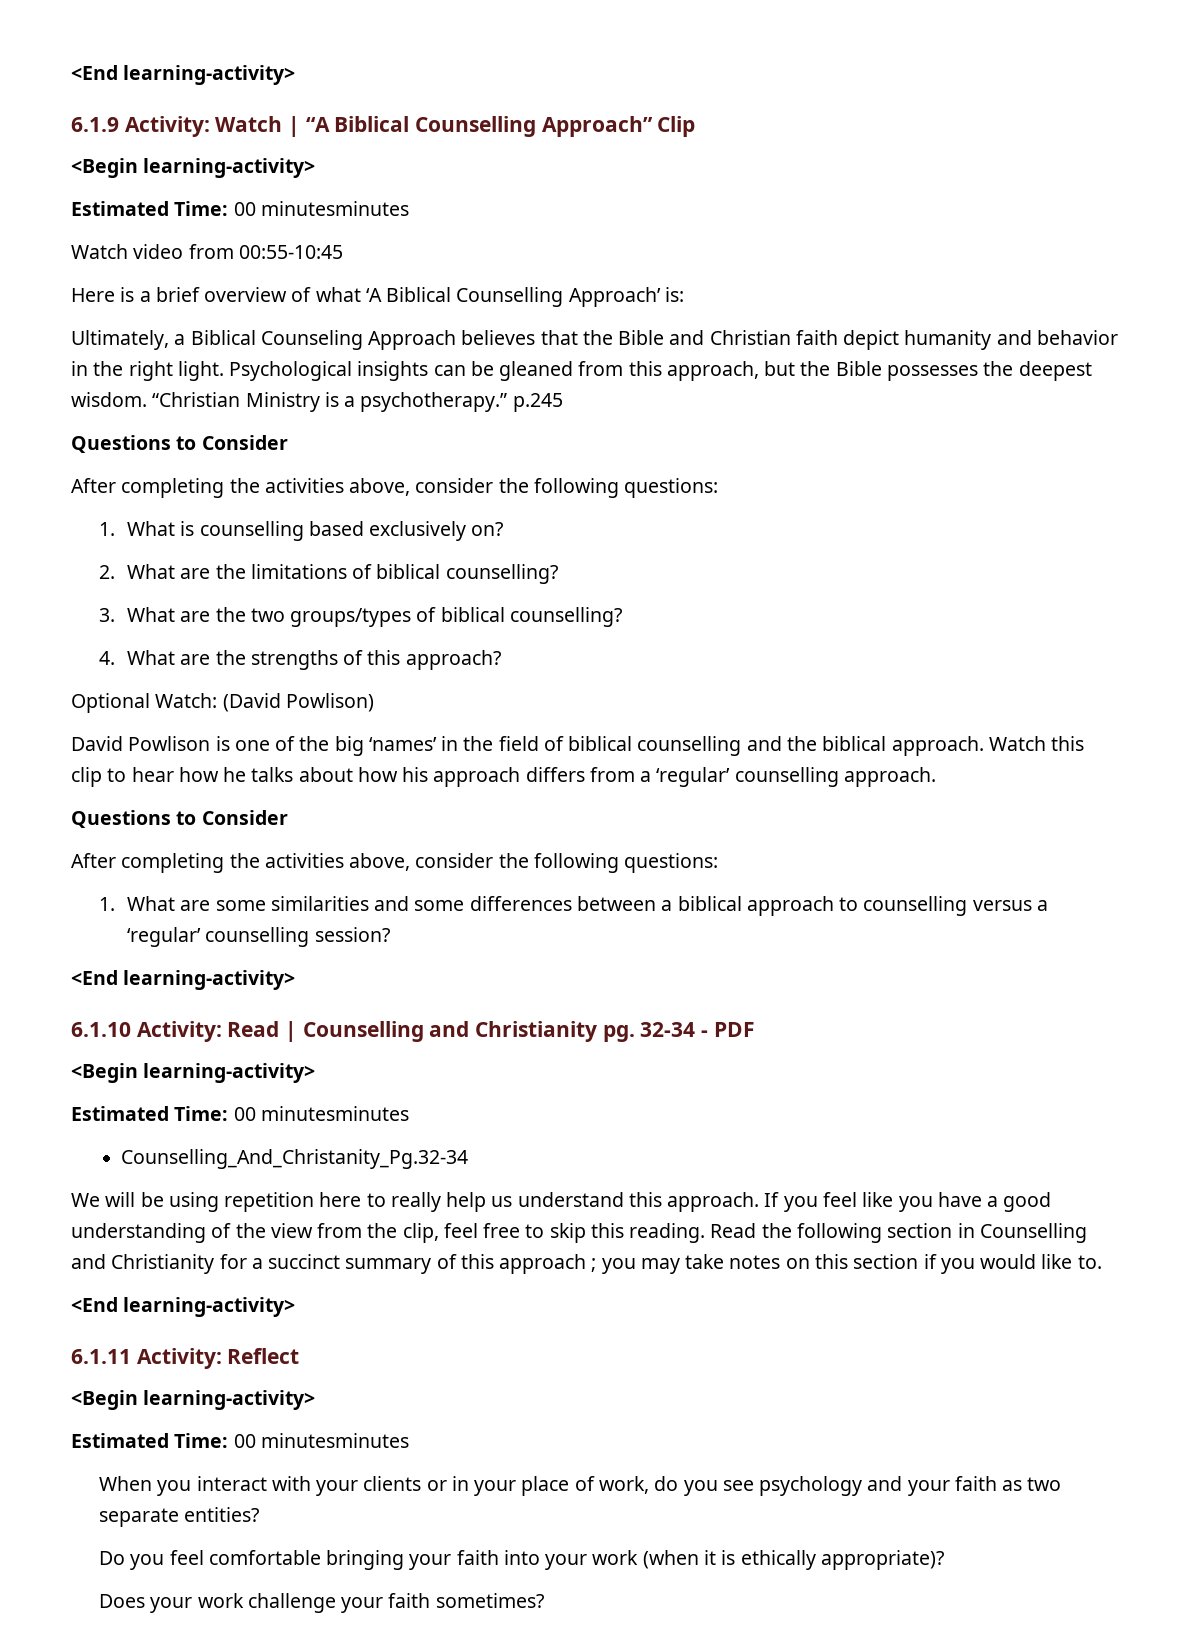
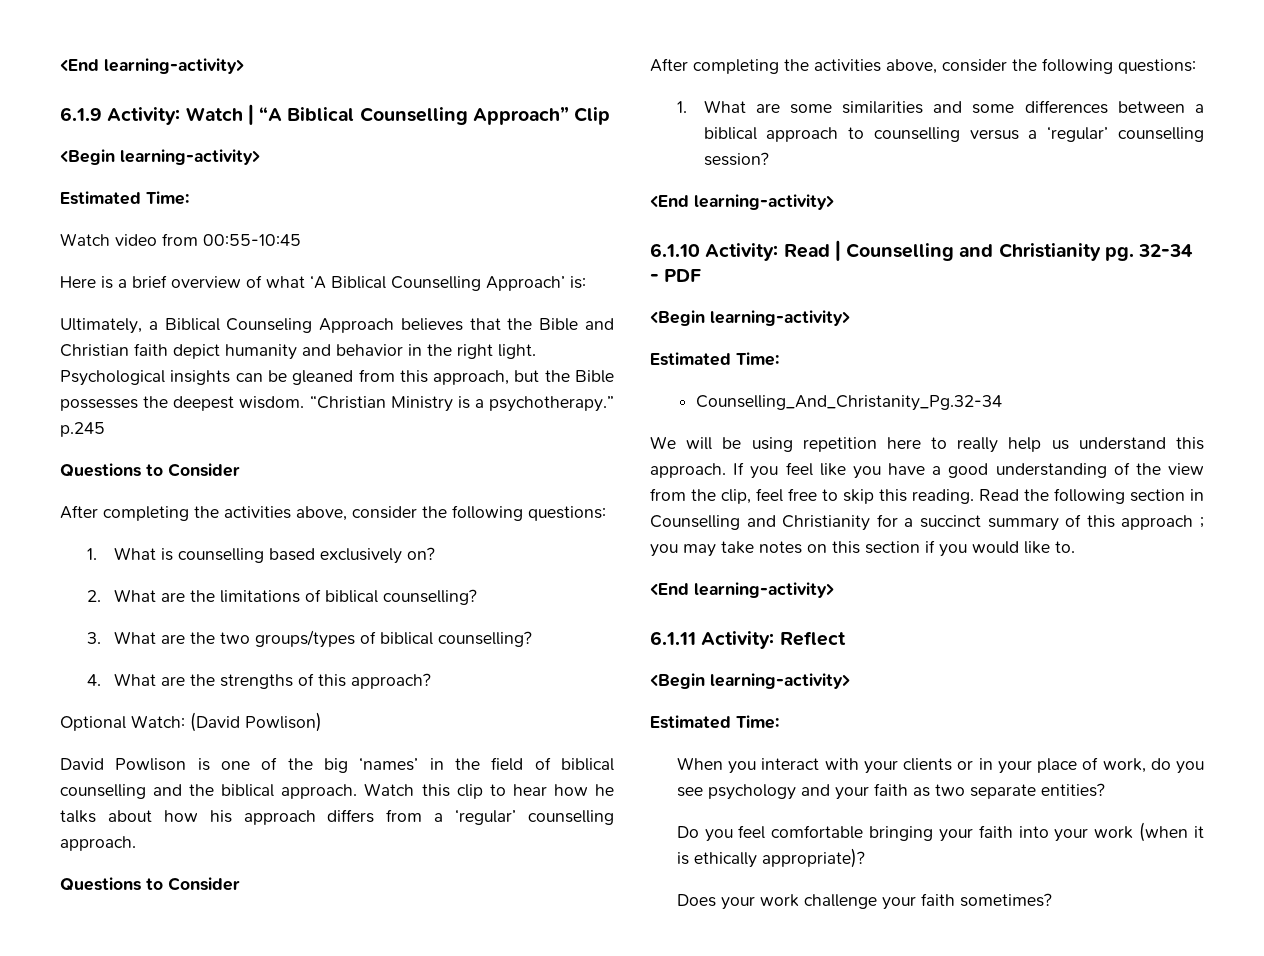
[233,201,409,216] 00 minutesminutes -> (189, 198) none
[233,1106,409,1121] 00 minutesminutes -> (779, 359) none
[233,1433,409,1448] 00 minutesminutes -> (779, 722) none

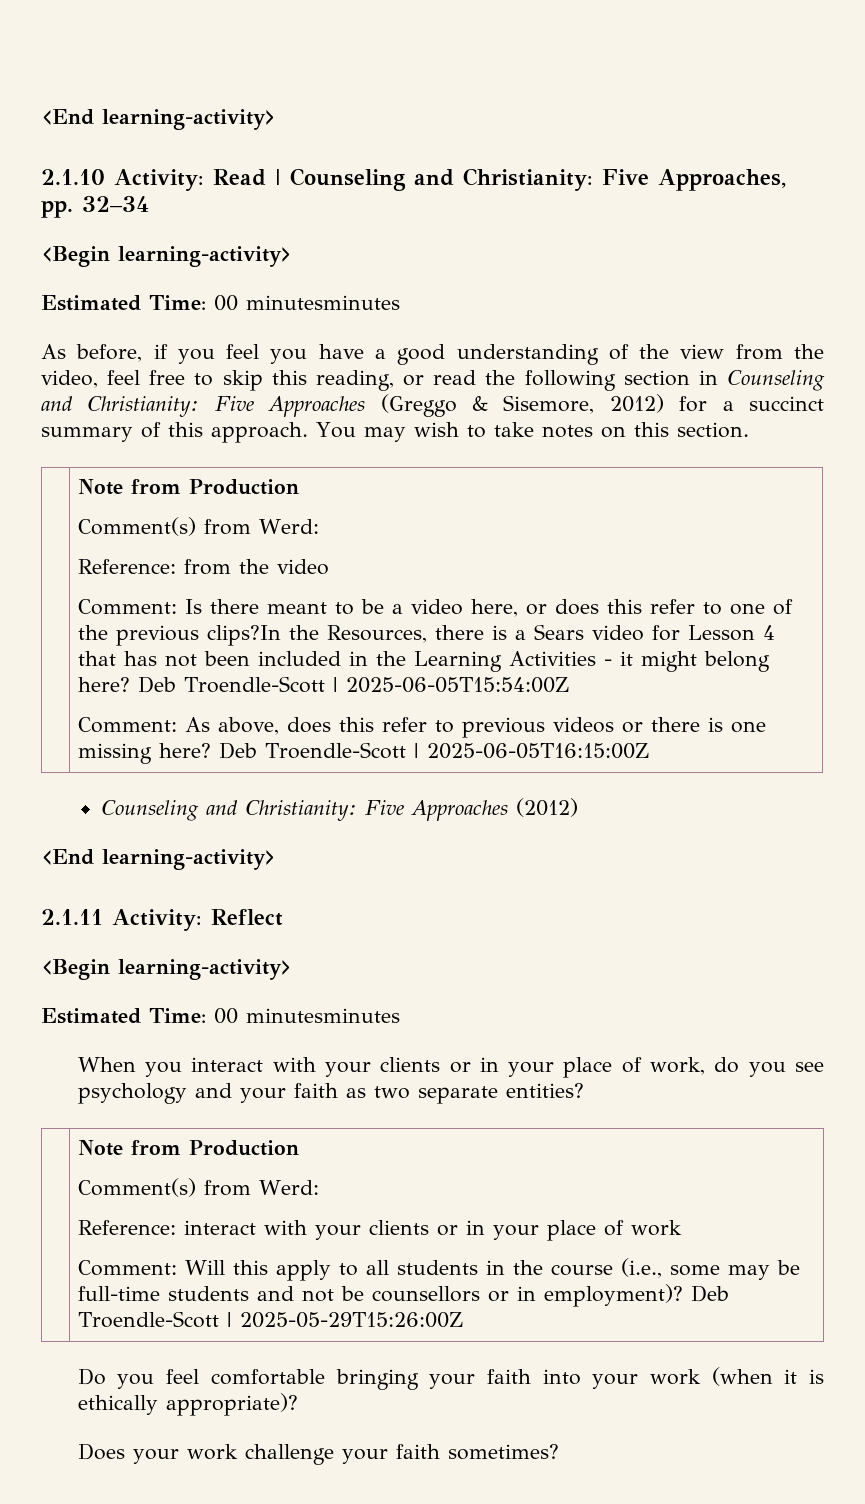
[60,58,244,74] [60,104,611,125] [60,149,260,165] [60,191,189,205] [60,233,301,246] [60,275,586,291] [60,318,614,334] [60,343,536,360] [60,369,615,386] [60,395,614,412] [60,422,105,437] [60,463,240,477] [60,505,606,521] [86,547,435,564] [86,589,477,605] [86,630,532,648] [86,673,431,689] [60,712,322,732] [60,757,614,773] [60,783,614,799] [60,809,615,825] [60,836,136,851] [60,877,240,891] [650,58,1196,74] [676,100,1204,114] [703,126,1204,142] [703,152,769,166] [650,194,834,210] [650,240,1194,261] [650,269,702,282] [650,310,850,326] [650,352,779,366] [696,395,1003,411] [650,436,1204,453] [650,462,846,479] <End learning-activity> // 6.1.9 Activity: Watch | “A Biblical Counselling Approach” Clip // <Begin learning-activity> // Estimated Time: // Watch video from 00:55-10:45 // Here is a brief overview of what ‘A Biblical Counselling Approach’ is: // Ultimately, a Biblical Counseling Approach believes that the Bible and Christian faith depict humanity and behavior in the right light. Psychological insights can be gleaned from this approach, but the Bible possesses the deepest wisdom. “Christian Ministry is a psychotherapy.” p.245 // Questions to Consider // After completing the activities above, consider the following questions: // 1. What is counselling based exclusively on? // 2. What are the limitations of biblical counselling? // 3. What are the two groups/types of biblical counselling? // 4. What are the strengths of this approach? // Optional Watch: (David Powlison) // David Powlison is one of the big ‘names’ in the field of biblical counselling and the biblical approach. Watch this clip to hear how he talks about how his approach differs from a ‘regular’ counselling approach. // Questions to Consider // After completing the activities above, consider the following questions: // 1. What are some similarities and some differences between a biblical approach to counselling versus a ‘regular’ counselling session? // <End learning-activity> // 6.1.10 Activity: Read | Counselling and Christianity pg. 32-34 - PDF // <Begin learning-activity> // Estimated Time: // Counselling_And_Christanity_Pg.32-34 // We will be using repetition here to really help us understand this approach. If you feel like -> [41,109,276,130] [41,168,786,191] [41,196,149,218] [41,246,292,267] [41,295,400,311] [41,344,260,364] <End learning-activity> // 2.1.10 Activity: Read | Counseling and Christianity: Five Approaches, pp. 32–34 // <Begin learning-activity> // Estimated Time: 00 minutesminutes // As before, if you feel
[721,489,751,504] clip, -> [41,370,98,388] video,
[912,489,1019,504] reading. Read -> [315,370,477,391] reading, or read
[650,515,871,531] Counselling and Christianity -> [727,370,825,391] [41,394,664,417] Counseling and Christianity: Five Approaches (Greggo & Sisemore, 2012)
[1121,515,1204,530] [650,540,1075,557] [650,582,834,598] [650,631,696,645] approach ; you may take notes on this section if you would like to. // <End learning-activity> // 6.1.11 -> [211,422,749,443] [77,479,299,495] [77,517,319,536] [77,559,329,575] [77,599,793,617] [77,624,775,646] [77,651,770,672] [77,676,569,693] [77,717,766,738] [77,742,649,764] [101,798,579,821] [41,849,276,870] [41,909,103,925] approach. You may wish to take notes on this section. // | Note from Production // Comment(s) from Werd: // Reference: from the video // Comment: Is there meant to be a video here, or does this refer to one of the previous clips?In the Resources, there is a Sears video for Lesson 4 that has not been included in the Learning Activities - it might belong here? Deb Troendle-Scott | 2025-06-05T15:54:00Z // Comment: As above, does this refer to previous videos or there is one missing here? Deb Troendle-Scott | 2025-06-05T16:15:00Z // Counseling and Christianity: Five Approaches (2012) // <End learning-activity> // 2.1.11
(779, 722) none -> [214,1008,400,1024] 00 minutesminutes
(1105, 790) none -> [77,1140,299,1156] [77,1178,319,1197] [77,1220,682,1241] [77,1258,800,1281] [77,1284,729,1307] [77,1311,463,1328] // | Note from Production // Comment(s) from Werd: // Reference: interact with your clients or in your place of work // Comment: Will this apply to all students in the course (i.e., some may be full-time students and not be counsellors or in employment)? Deb Troendle-Scott | 2025-05-29T15:26:00Z

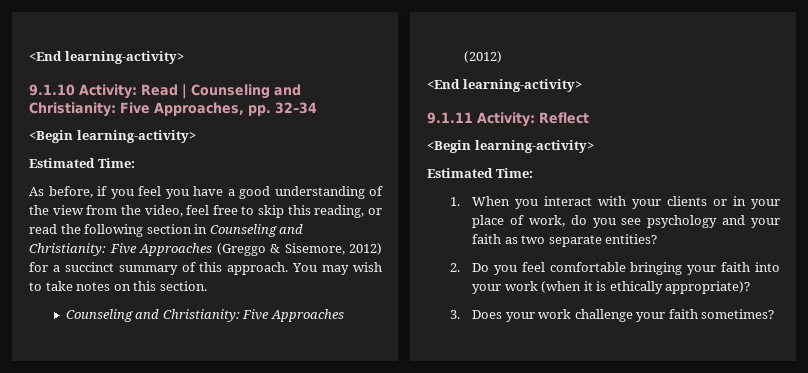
[41,109,276,130] [41,169,105,185] <End learning-activity> // 2.1.10 -> [29,51,184,64] [29,84,75,96] <End learning-activity> // 9.1.10
[214,295,400,311] 00 minutesminutes -> (135, 163) none
[77,479,299,495] [77,517,319,536] [77,559,329,575] [77,599,793,617] [77,624,775,646] [77,651,770,672] [77,676,569,693] [77,717,766,738] [77,742,649,764] // | Note from Production // Comment(s) from Werd: // Reference: from the video // Comment: Is there meant to be a video here, or does this refer to one of the previous clips?In the Resources, there is a Sears video for Lesson 4 that has not been included in the Learning Activities - it might belong here? Deb Troendle-Scott | 2025-06-05T15:54:00Z // Comment: As above, does this refer to previous videos or there is one missing here? Deb Troendle-Scott | 2025-06-05T16:15:00Z -> (207, 286) none
[41,909,103,925] 2.1.11 -> [427,112,473,124] 9.1.11
[214,1008,400,1024] 00 minutesminutes // -> [449,197,460,206] // 1.
[77,1140,299,1156] [77,1178,319,1197] [77,1220,682,1241] [77,1258,800,1281] [77,1284,729,1307] [77,1311,463,1328] // | Note from Production // Comment(s) from Werd: // Reference: interact with your clients or in your place of work // Comment: Will this apply to all students in the course (i.e., some may be full-time students and not be counsellors or in employment)? Deb Troendle-Scott | 2025-05-29T15:26:00Z // -> [449,263,460,272] // 2.
(298, 1404) none -> [449,310,460,319] 3.

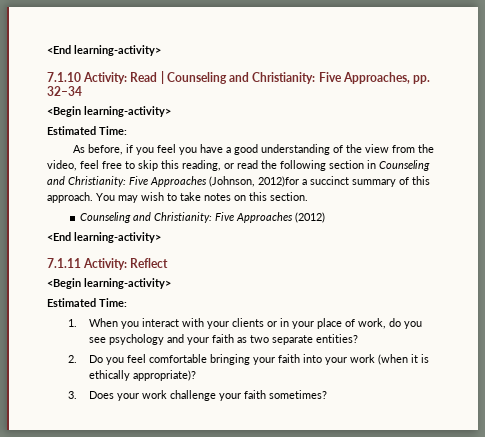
[29,51,184,64] [29,84,75,96] <End learning-activity> // 9.1.10 -> [47,45,161,56] [47,72,81,82] <End learning-activity> // 7.1.10
[216,243,382,256] [29,262,48,272] (Greggo & Sisemore, 2012) for -> [209,176,299,187] (Johnson, 2012)for
[427,112,473,124] 9.1.11 -> [47,258,81,268] 7.1.11

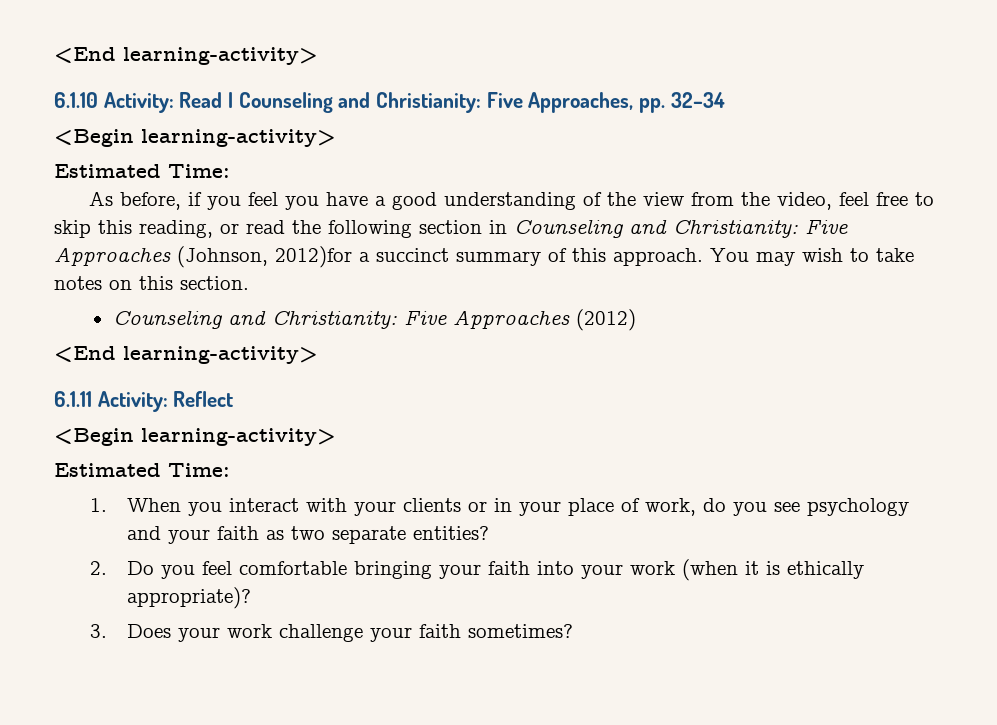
[47,45,161,56] [47,72,81,82] <End learning-activity> // 7.1.10 -> [54,47,318,65] [54,92,98,108] <End learning-activity> // 6.1.10
[47,258,81,268] 7.1.11 -> [54,391,92,407] 6.1.11

